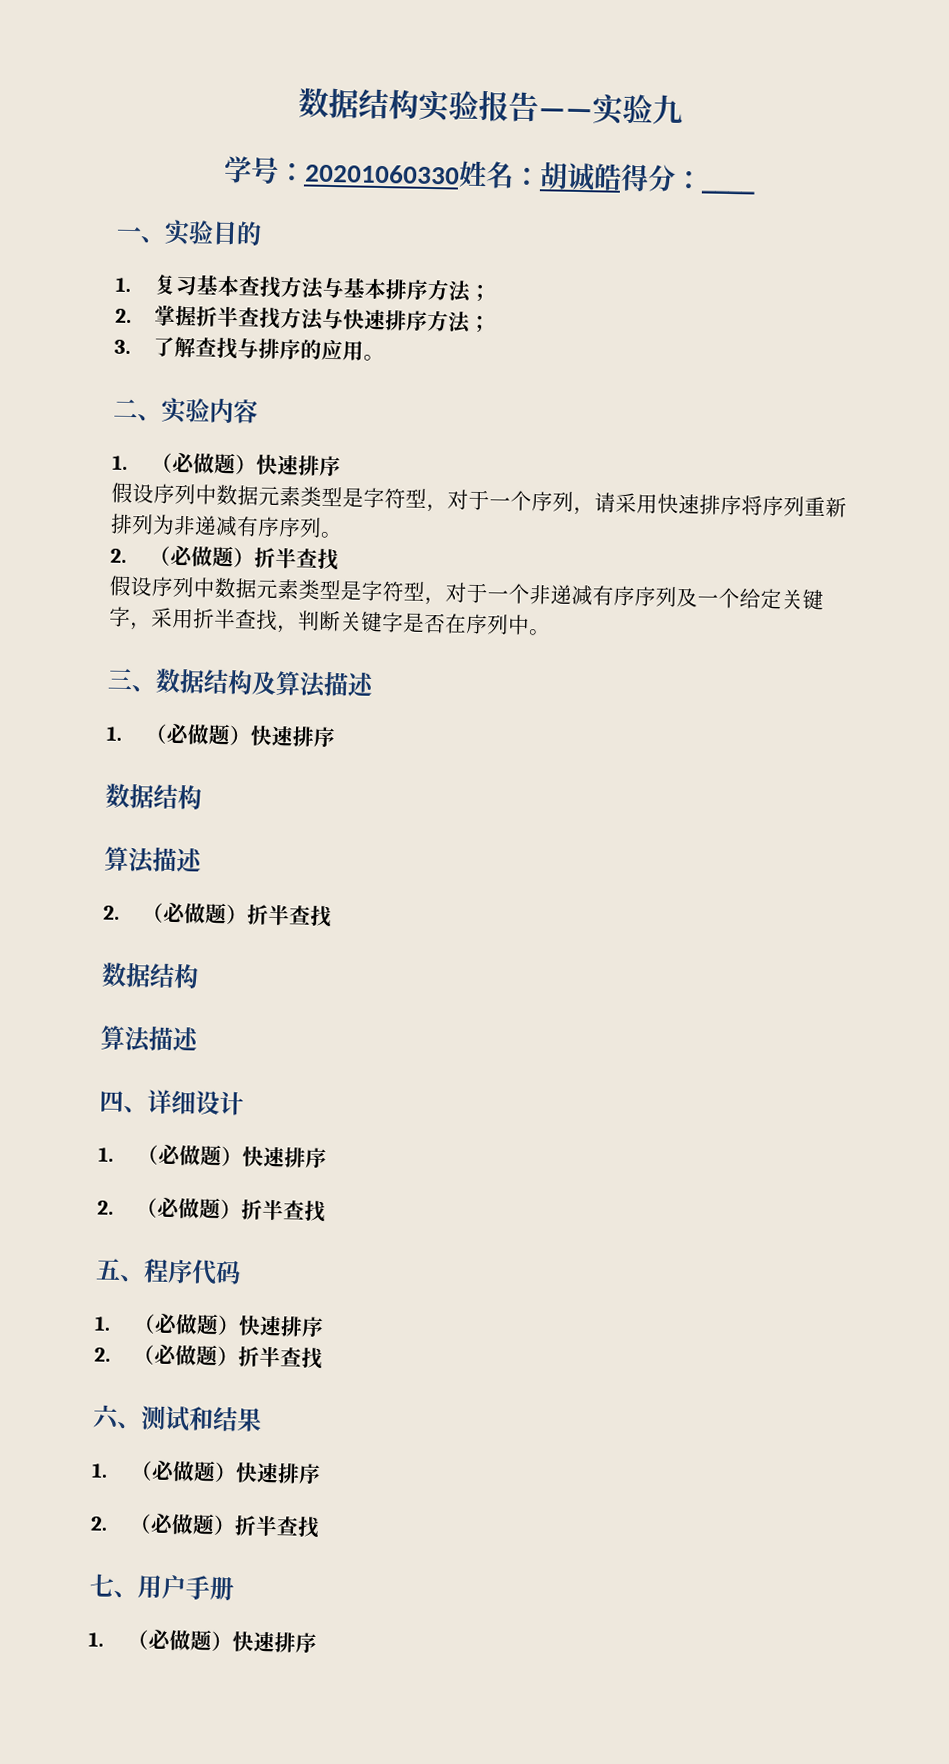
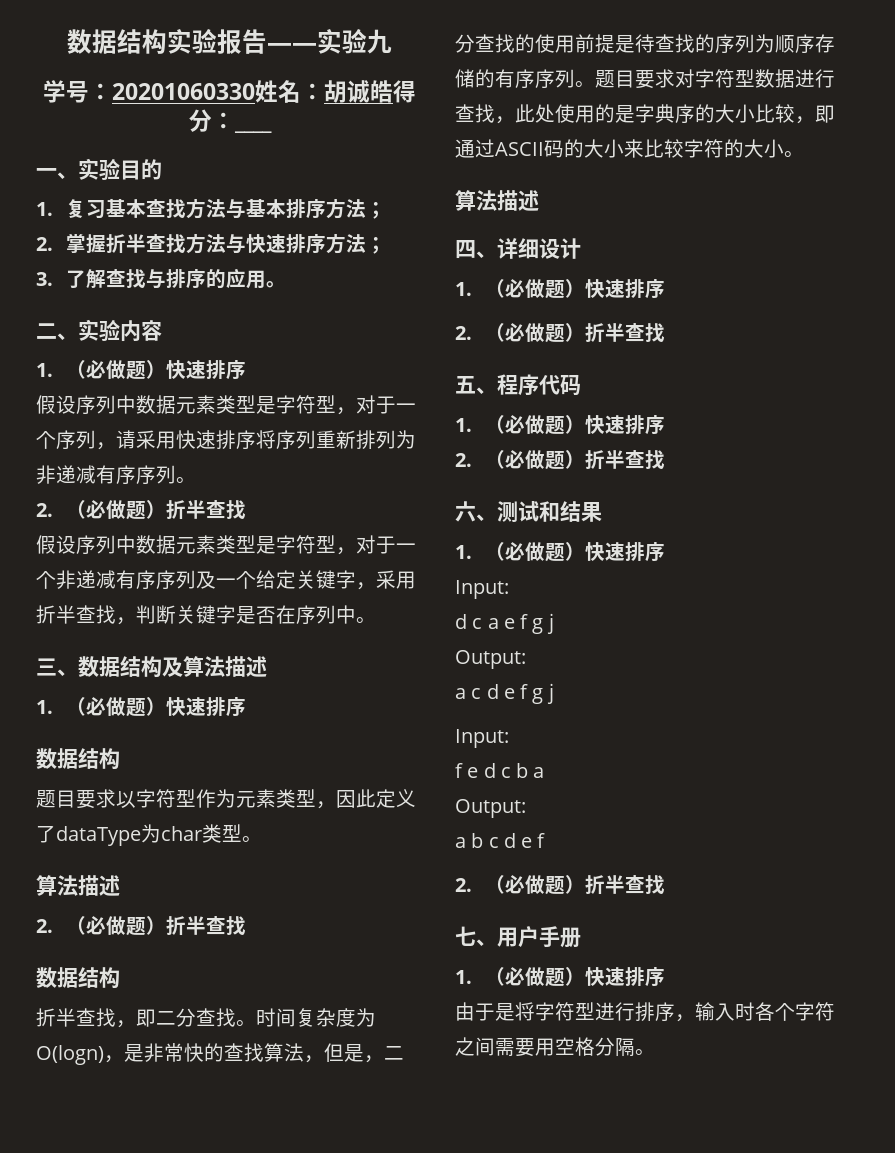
(202, 797) none -> [36,789,416,809] [36,824,262,846] // 题目要求以字符型作为元素类型，因此定义了dataType为char类型。
(199, 976) none -> [36,1008,376,1028] [36,1043,404,1065] [455,34,835,54] [455,69,835,89] [455,104,835,124] [455,139,804,158] // 折半查找，即二分查找。时间复杂度为O(logn)，是非常快的查找算法，但是，二分查找的使用前提是待查找的序列为顺序存储的有序序列。题目要求对字符型数据进行查找，此处使用的是字典序的大小比较，即通过ASCII码的大小来比较字符的大小。
(322, 1474) none -> [455,580,509,599] [455,613,554,634] [455,650,526,669] [455,683,554,704] [455,729,509,748] [455,763,545,778] [455,799,526,818] [455,833,546,848] // Input: // d c a e f g j // Output: // a c d e f g j // Input: // f e d c b a // Output: // a b c d e f
(318, 1643) none -> [455,1002,835,1022] [455,1037,655,1057] // 由于是将字符型进行排序，输入时各个字符之间需要用空格分隔。

